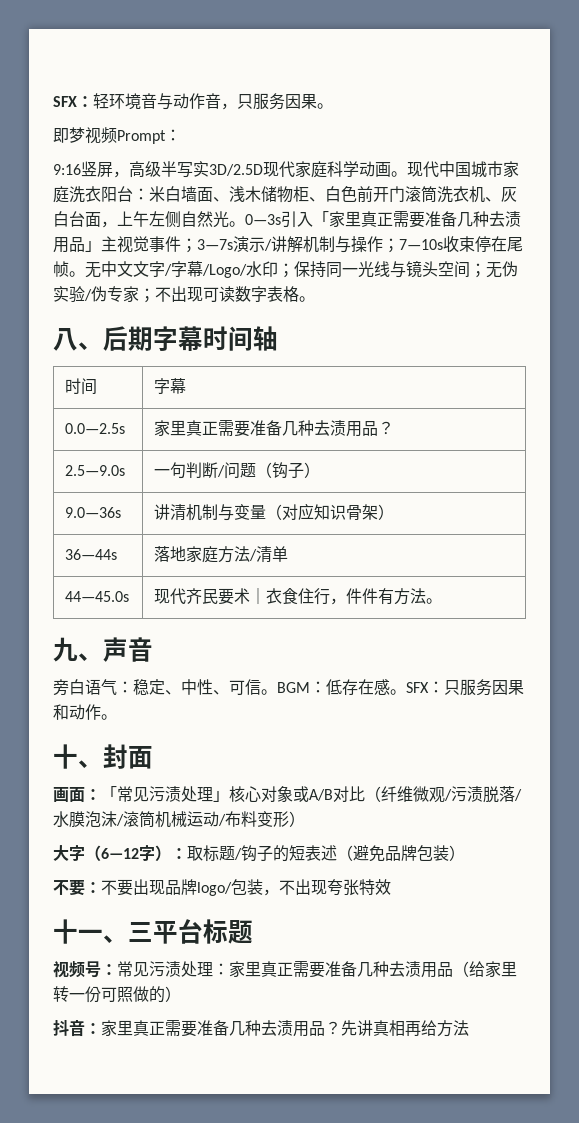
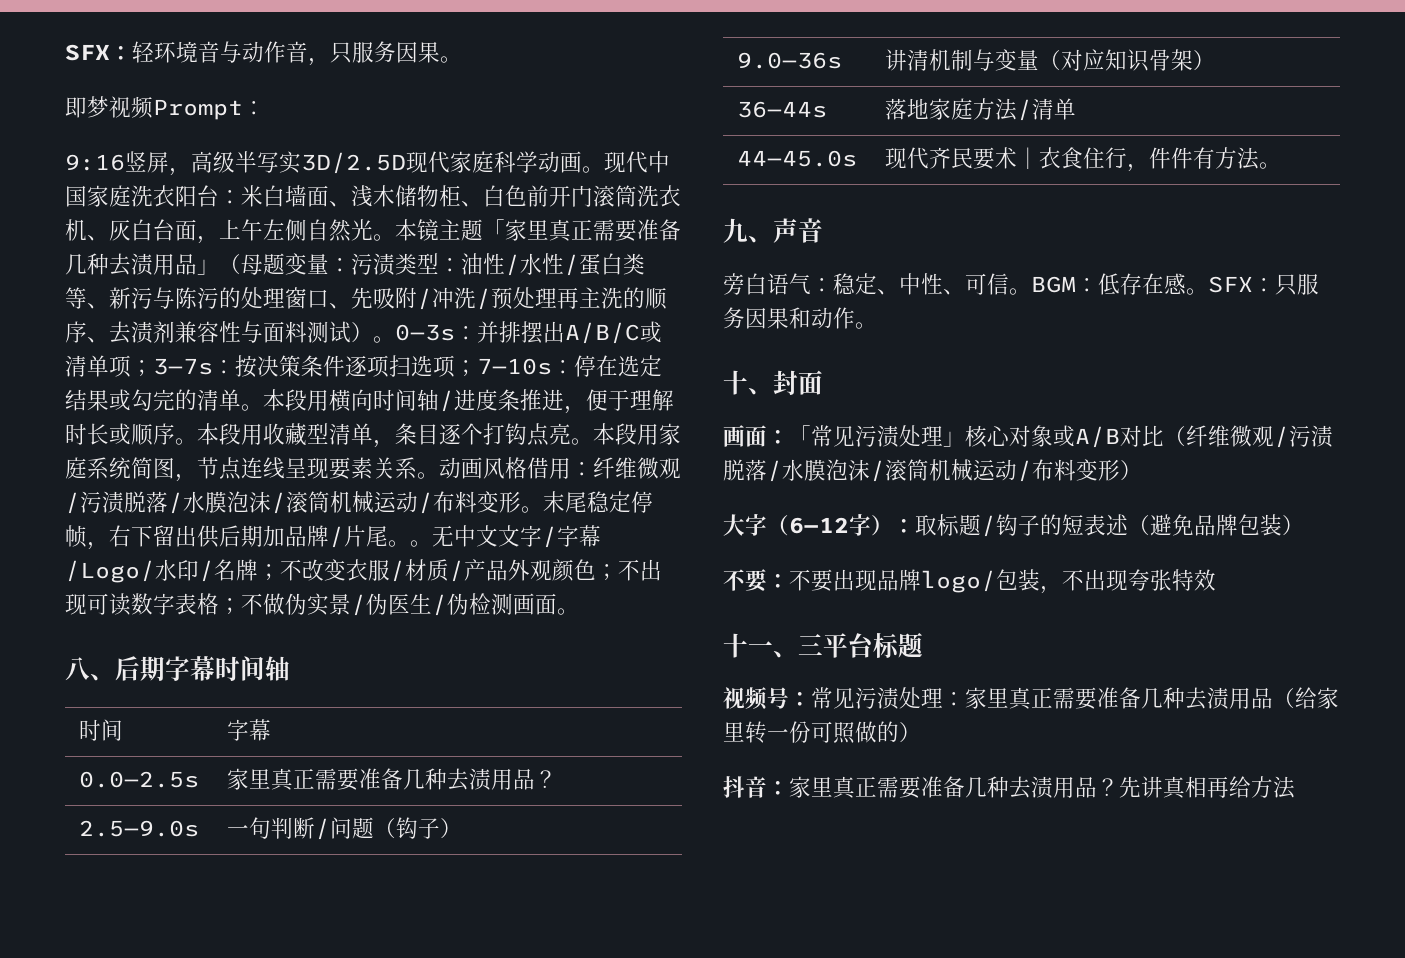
[471,161,503,178] 城市 -> (87, 196) none
[245,211,313,228] 0—3s引入 -> [395,219,483,241] 本镜主题
[101,236,523,253] [53,261,69,277] 主视觉事件；3—7s演示/讲解机制与操作；7—10s收束停在尾帧 -> [219,253,645,276] [65,287,667,310] [65,321,662,344] [65,355,662,378] [65,389,674,414] [65,423,681,448] [65,457,681,482] [65,491,653,514] [65,525,410,550] （母题变量：污渍类型：油性/水性/蛋白类等、新污与陈污的处理窗口、先吸附/冲洗/预处理再主洗的顺序、去渍剂兼容性与面料测试）。0—3s：并排摆出A/B/C或清单项；3—7s：按决策条件逐项扫选项；7—10s：停在选定结果或勾完的清单。本段用横向时间轴/进度条推进，便于理解时长或顺序。本段用收藏型清单，条目逐个打钩点亮。本段用家庭系统简图，节点连线呈现要素关系。动画风格借用：纤维微观/污渍脱落/水膜泡沫/滚筒机械运动/布料变形。末尾稳定停帧，右下留出供后期加品牌/片尾。
[278,260,518,278] [53,286,139,303] ；保持同一光线与镜头空间；无伪实验/伪专家 -> [199,559,596,582] /名牌；不改变衣服/材质/产品外观颜色
(299, 294) none -> [219,593,557,616] ；不做伪实景/伪医生/伪检测画面

